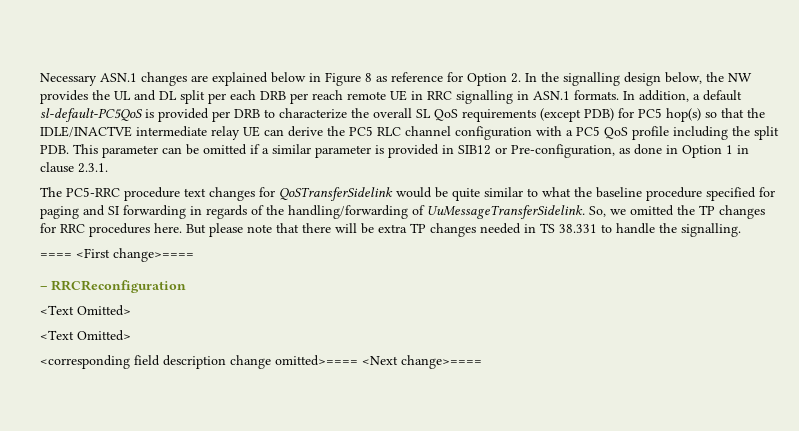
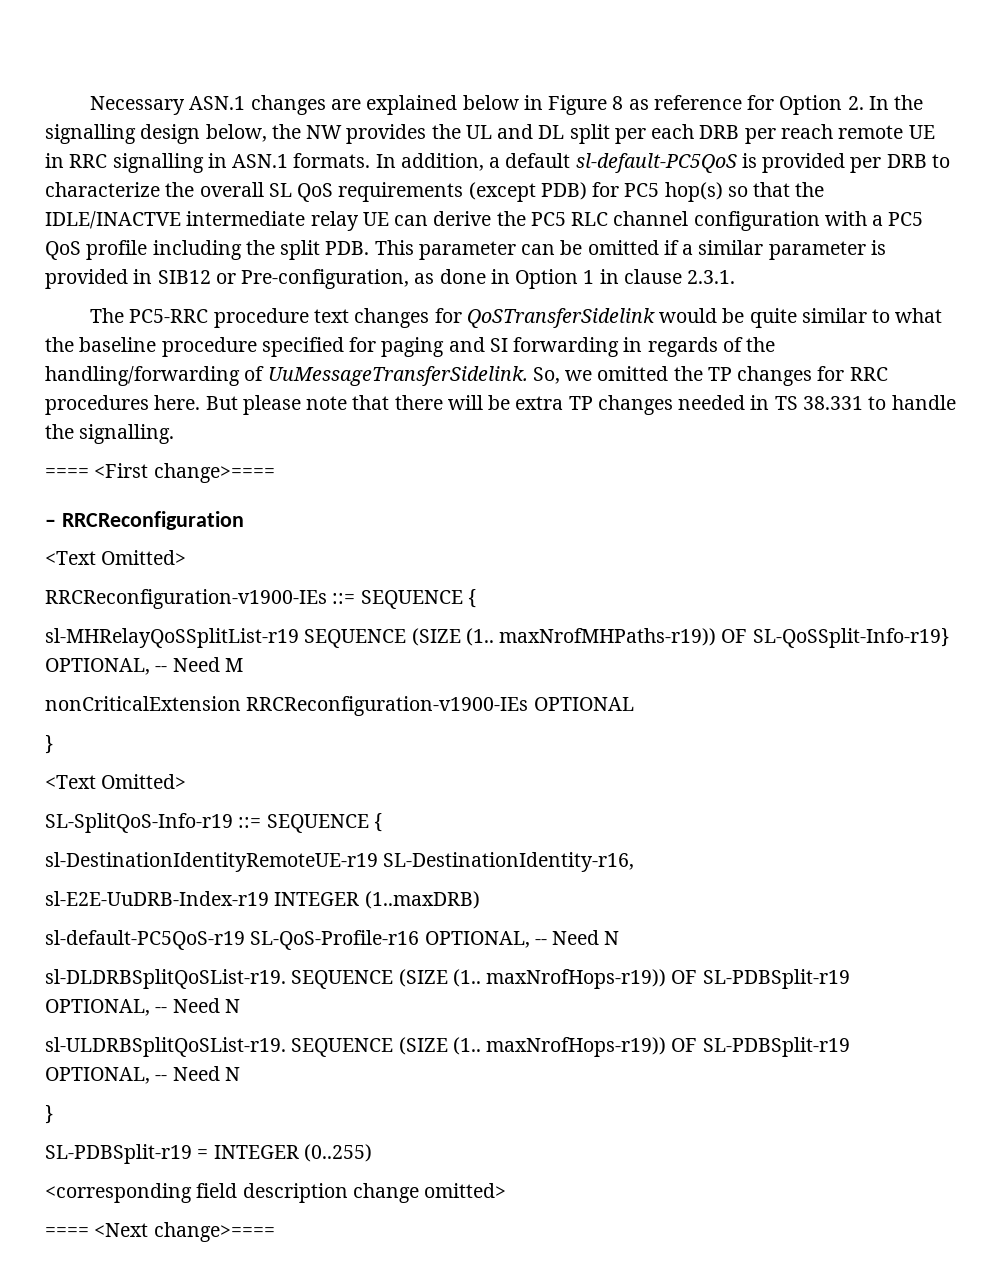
[40,330,131,341] <Text Omitted> -> [45,589,476,609] [45,628,949,648] [45,657,243,675] [45,696,634,716] [45,735,53,754] [45,774,187,789] [45,813,382,833] [45,852,635,872] [45,891,480,909] [45,930,620,950] [45,969,850,989] [45,998,240,1016] [45,1037,850,1057] [45,1066,240,1084] [45,1105,53,1124] [45,1144,372,1164] RRCReconfiguration-v1900-IEs ::= SEQUENCE { // sl-MHRelayQoSSplitList-r19 SEQUENCE (SIZE (1.. maxNrofMHPaths-r19)) OF SL-QoSSplit-Info-r19} OPTIONAL, -- Need M // nonCriticalExtension RRCReconfiguration-v1900-IEs OPTIONAL // } // <Text Omitted> // SL-SplitQoS-Info-r19 ::= SEQUENCE { // sl-DestinationIdentityRemoteUE-r19 SL-DestinationIdentity-r16, // sl-E2E-UuDRB-Index-r19 INTEGER (1..maxDRB) // sl-default-PC5QoS-r19 SL-QoS-Profile-r16 OPTIONAL, -- Need N // sl-DLDRBSplitQoSList-r19. SEQUENCE (SIZE (1.. maxNrofHops-r19)) OF SL-PDBSplit-r19 OPTIONAL, -- Need N // sl-ULDRBSplitQoSList-r19. SEQUENCE (SIZE (1.. maxNrofHops-r19)) OF SL-PDBSplit-r19 OPTIONAL, -- Need N // } // SL-PDBSplit-r19 = INTEGER (0..255)
[275,355,358,366] omitted>==== -> [424,1183,507,1198] [45,1227,89,1237] omitted> // ====

